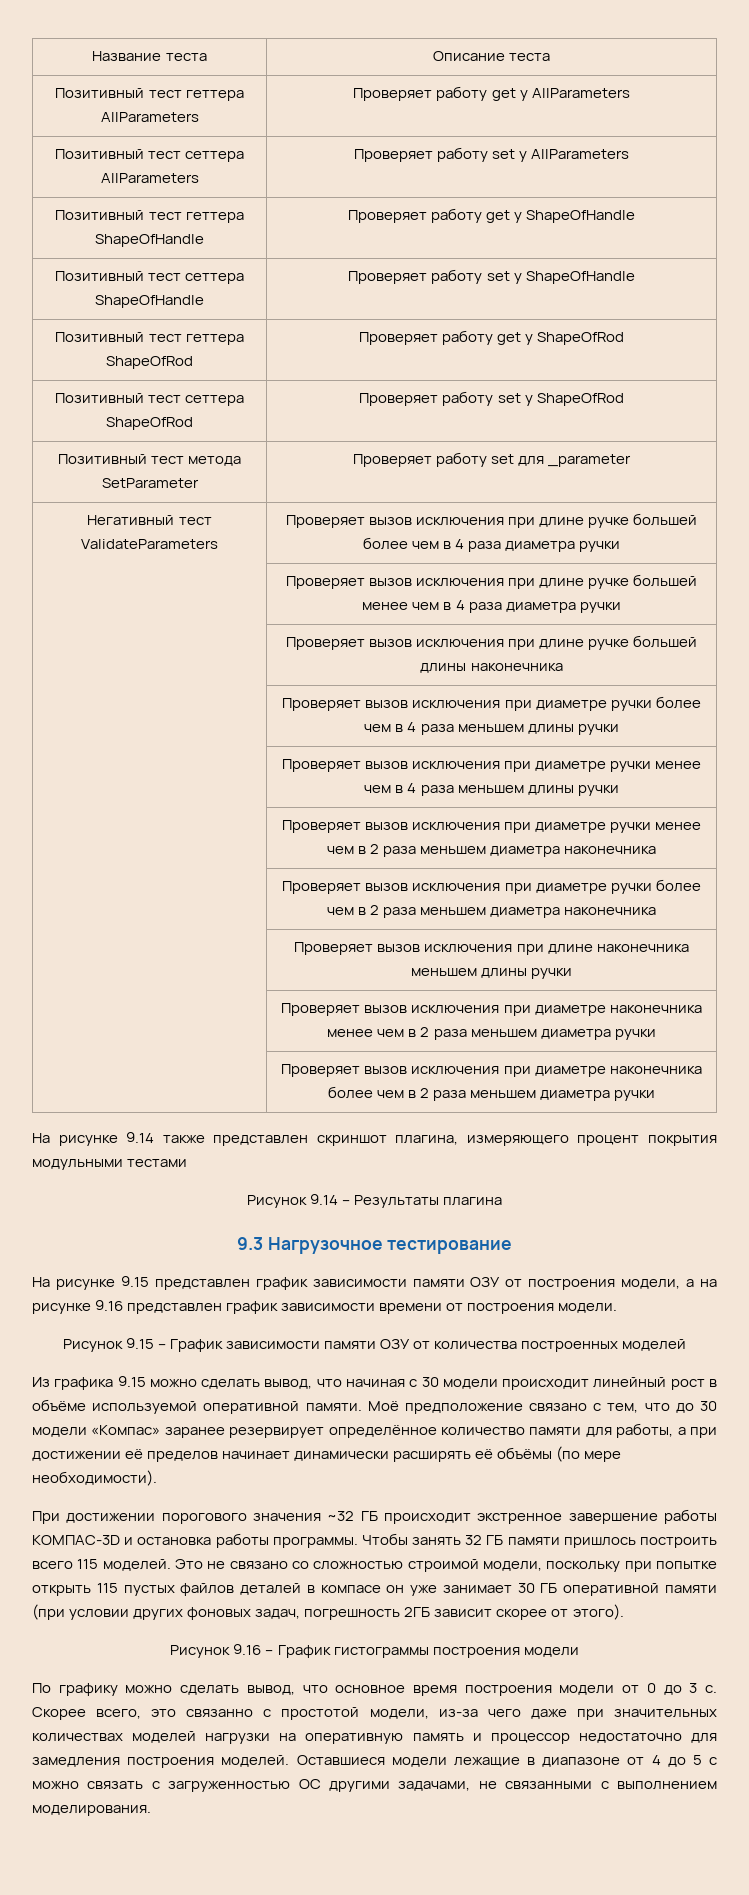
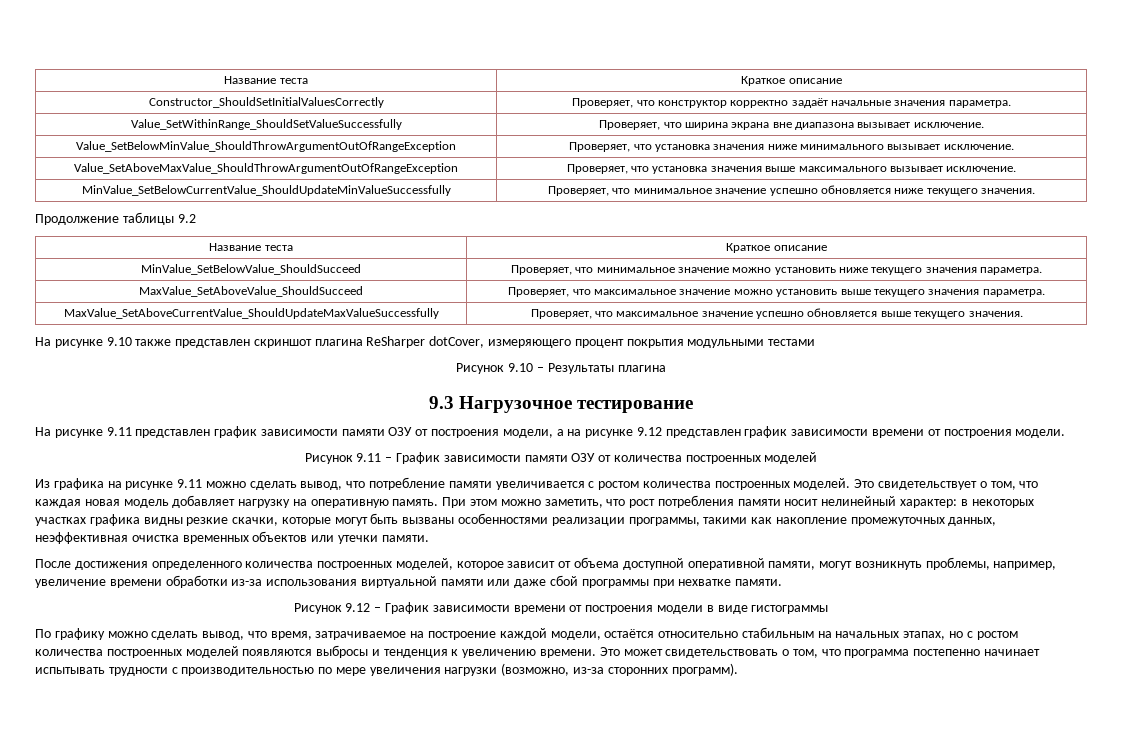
[92,51,207,61] [432,51,551,61] [55,88,244,101] [100,112,199,122] [353,86,630,101] [54,149,245,162] [100,173,199,183] [353,147,630,162] [55,210,244,223] [95,234,204,247] [347,208,636,223] [54,271,245,284] [95,295,204,308] [348,269,635,284] [55,332,244,345] [106,356,193,369] [358,330,625,345] [54,393,245,406] [106,417,193,430] [359,391,624,406] [57,454,242,466] [101,478,199,488] [352,452,632,467] [87,515,212,525] [81,539,218,549] [285,513,698,528] [362,537,621,552] [285,574,698,589] [362,600,621,613] [285,635,698,650] [420,663,563,673] [282,696,701,711] [364,722,619,735] [281,759,702,772] [364,783,619,796] [281,820,702,833] [326,844,657,857] [282,879,701,894] [326,905,657,918] [294,942,689,955] [410,968,573,979] [281,1003,702,1016] [327,1027,656,1040] [281,1064,702,1077] [327,1086,656,1101] [32,1132,155,1146] Название теста | Описание теста // Позитивный тест геттера AllParameters | Проверяет работу get у AllParameters // Позитивный тест сеттера AllParameters | Проверяет работу set у AllParameters // Позитивный тест геттера ShapeOfHandle | Проверяет работу get у ShapeOfHandle // Позитивный тест сеттера ShapeOfHandle | Проверяет работу set у ShapeOfHandle // Позитивный тест геттера ShapeOfRod | Проверяет работу get у ShapeOfRod // Позитивный тест сеттера ShapeOfRod | Проверяет работу set у ShapeOfRod // Позитивный тест метода SetParameter | Проверяет работу set для _parameter // Негативный тест ValidateParameters | Проверяет вызов исключения при длине ручке большей более чем в 4 раза диаметра ручки // | Проверяет вызов исключения при длине ручке большей менее чем в 4 раза диаметра ручки // | Проверяет вызов исключения при длине ручке большей длины наконечника // | Проверяет вызов исключения при диаметре ручки более чем в 4 раза меньшем длины ручки // | Проверяет вызов исключения при диаметре ручки менее чем в 4 раза меньшем длины ручки // | Проверяет вызов исключения при диаметре ручки менее чем в 2 раза меньшем диаметра наконечника // | Проверяет вызов исключения при диаметре ручки более чем в 2 раза меньшем диаметра наконечника // | Проверяет вызов исключения при длине наконечника меньшем длины ручки // | Проверяет вызов исключения при диаметре наконечника менее чем в 2 раза меньшем диаметра ручки // | Проверяет вызов исключения при диаметре наконечника более чем в 2 раза меньшем диаметра ручки // На рисунке 9.14 -> [224,76,308,84] [741,76,842,86] [148,97,384,108] [572,98,1011,108] [130,119,402,130] [599,120,984,130] [76,141,456,152] [569,142,1014,152] [74,163,458,174] [566,164,1017,174] [81,185,451,196] [548,185,1035,196] [35,212,196,225] [209,243,293,251] [726,243,827,253] [141,264,361,275] [510,265,1043,275] [139,286,363,297] [508,287,1045,297] [63,308,439,319] [530,308,1023,319] [35,337,132,348] Название теста | Краткое описание // Constructor_ShouldSetInitialValuesCorrectly | Проверяет, что конструктор корректно задаёт начальные значения параметра. // Value_SetWithinRange_ShouldSetValueSuccessfully | Проверяет, что ширина экрана вне диапазона вызывает исключение. // Value_SetBelowMinValue_ShouldThrowArgumentOutOfRangeException | Проверяет, что установка значения ниже минимального вызывает исключение. // Value_SetAboveMaxValue_ShouldThrowArgumentOutOfRangeException | Проверяет, что установка значения выше максимального вызывает исключение. // MinValue_SetBelowCurrentValue_ShouldUpdateMinValueSuccessfully | Проверяет, что минимальное значение успешно обновляется ниже текущего значения. // Продолжение таблицы 9.2 // Название теста | Краткое описание // MinValue_SetBelowValue_ShouldSucceed | Проверяет, что минимальное значение можно установить ниже текущего значения параметра. // MaxValue_SetAboveValue_ShouldSucceed | Проверяет, что максимальное значение можно установить выше текущего значения параметра. // MaxValue_SetAboveCurrentValue_ShouldUpdateMaxValueSuccessfully | Проверяет, что максимальное значение успешно обновляется выше текущего значения. // На рисунке 9.10
[395,1135,459,1145] плагина, -> [314,336,485,348] плагина ReSharper dotCover,
[309,1194,338,1205] 9.14 -> [508,363,534,372] 9.10
[120,1276,149,1287] 9.15 -> [106,427,132,436] 9.11
[95,1300,124,1311] 9.16 -> [636,427,662,436] 9.12
[125,1338,154,1349] 9.15 -> [356,453,382,462] 9.11
[117,1376,718,1390] [32,1399,718,1414] [32,1423,717,1438] [32,1446,622,1462] [32,1470,157,1486] [32,1509,717,1524] [32,1533,718,1548] [32,1559,717,1572] [32,1583,717,1596] [32,1604,624,1620] [170,1644,579,1658] 9.15 можно сделать вывод, что начиная с 30 модели происходит линейный рост в объёме используемой оперативной памяти. Моё предположение связано с тем, что до 30 модели «Компас» заранее резервирует определённое количество памяти для работы, а при достижении её пределов начинает динамически расширять её объёмы (по мере необходимости). // При достижении порогового значения ~32 ГБ происходит экстренное завершение работы КОМПАС-3D и остановка работы программы. Чтобы занять 32 ГБ памяти пришлось построить всего 115 моделей. Это не связано со сложностью строимой модели, поскольку при попытке открыть 115 пустых файлов деталей в компасе он уже занимает 30 ГБ оперативной памяти (при условии других фоновых задач, погрешность 2ГБ зависит скорее от этого). // Рисунок 9.16 – График гистограммы построения модели -> [107,477,1039,490] [35,495,1034,508] [35,513,997,526] [35,531,429,544] [35,557,1057,570] [35,575,783,588] [293,602,829,614] на рисунке 9.11 можно сделать вывод, что потребление памяти увеличивается с ростом количества построенных моделей. Это свидетельствует о том, что каждая новая модель добавляет нагрузку на оперативную память. При этом можно заметить, что рост потребления памяти носит нелинейный характер: в некоторых участках графика видны резкие скачки, которые могут быть вызваны особенностями реализации программы, такими как накопление промежуточных данных, неэффективная очистка временных объектов или утечки памяти. // После достижения определенного количества построенных моделей, которое зависит от объема доступной оперативной памяти, могут возникнуть проблемы, например, увеличение времени обработки из-за использования виртуальной памяти или даже сбой программы при нехватке памяти. // Рисунок 9.12 – График зависимости времени от построения модели в виде гистограммы
[335,1683,717,1696] [32,1707,718,1720] [32,1731,718,1744] [32,1755,717,1768] [32,1779,717,1792] [32,1805,151,1816] основное время построения модели от 0 до 3 с. Скорее всего, это связанно с простотой модели, из-за чего даже при значительных количествах моделей нагрузки на оперативную память и процессор недостаточно для замедления построения моделей. Оставшиеся модели лежащие в диапазоне от 4 до 5 с можно связать с загруженностью ОС другими задачами, не связанными с выполнением моделирования. -> [270,627,1018,640] [35,645,1041,658] [35,663,738,676] время, затрачиваемое на построение каждой модели, остаётся относительно стабильным на начальных этапах, но с ростом количества построенных моделей появляются выбросы и тенденция к увеличению времени. Это может свидетельствовать о том, что программа постепенно начинает испытывать трудности с производительностью по мере увеличения нагрузки (возможно, из-за сторонних программ).

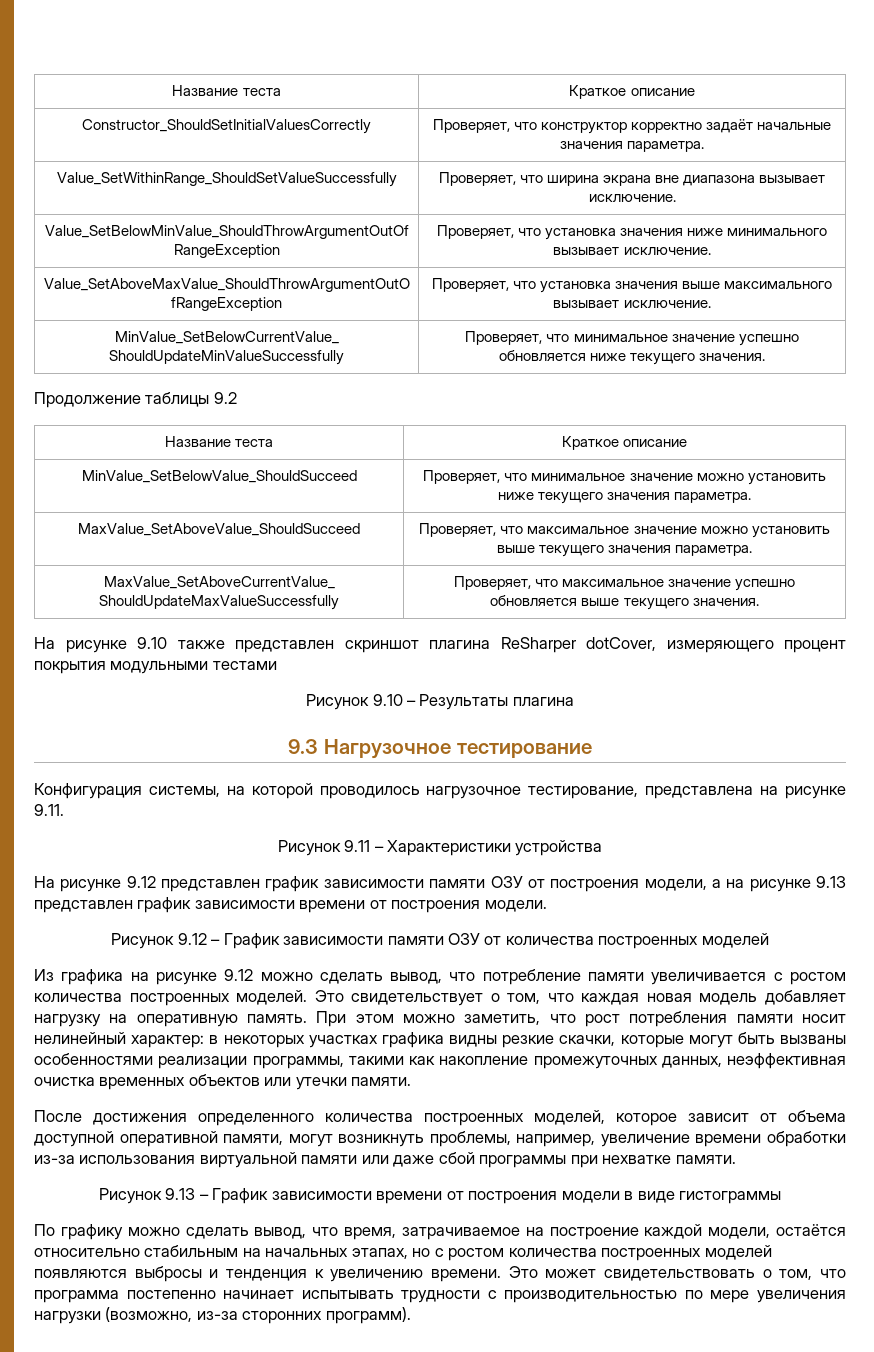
[35,427,132,438] // На рисунке 9.11 -> [34,783,847,799] [34,804,64,816] [277,840,603,856] [34,876,156,892] // Конфигурация системы, на которой проводилось нагрузочное тестирование, представлена на рисунке 9.11. // Рисунок 9.11 – Характеристики устройства // На рисунке 9.12
[636,427,662,436] 9.12 -> [816,876,847,888] 9.13
[356,453,382,462] 9.11 -> [177,933,207,945] 9.12
[177,479,203,488] 9.11 -> [224,969,254,981] 9.12
[345,603,371,612] 9.12 -> [165,1188,196,1200] 9.13

